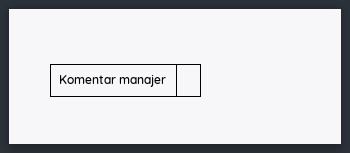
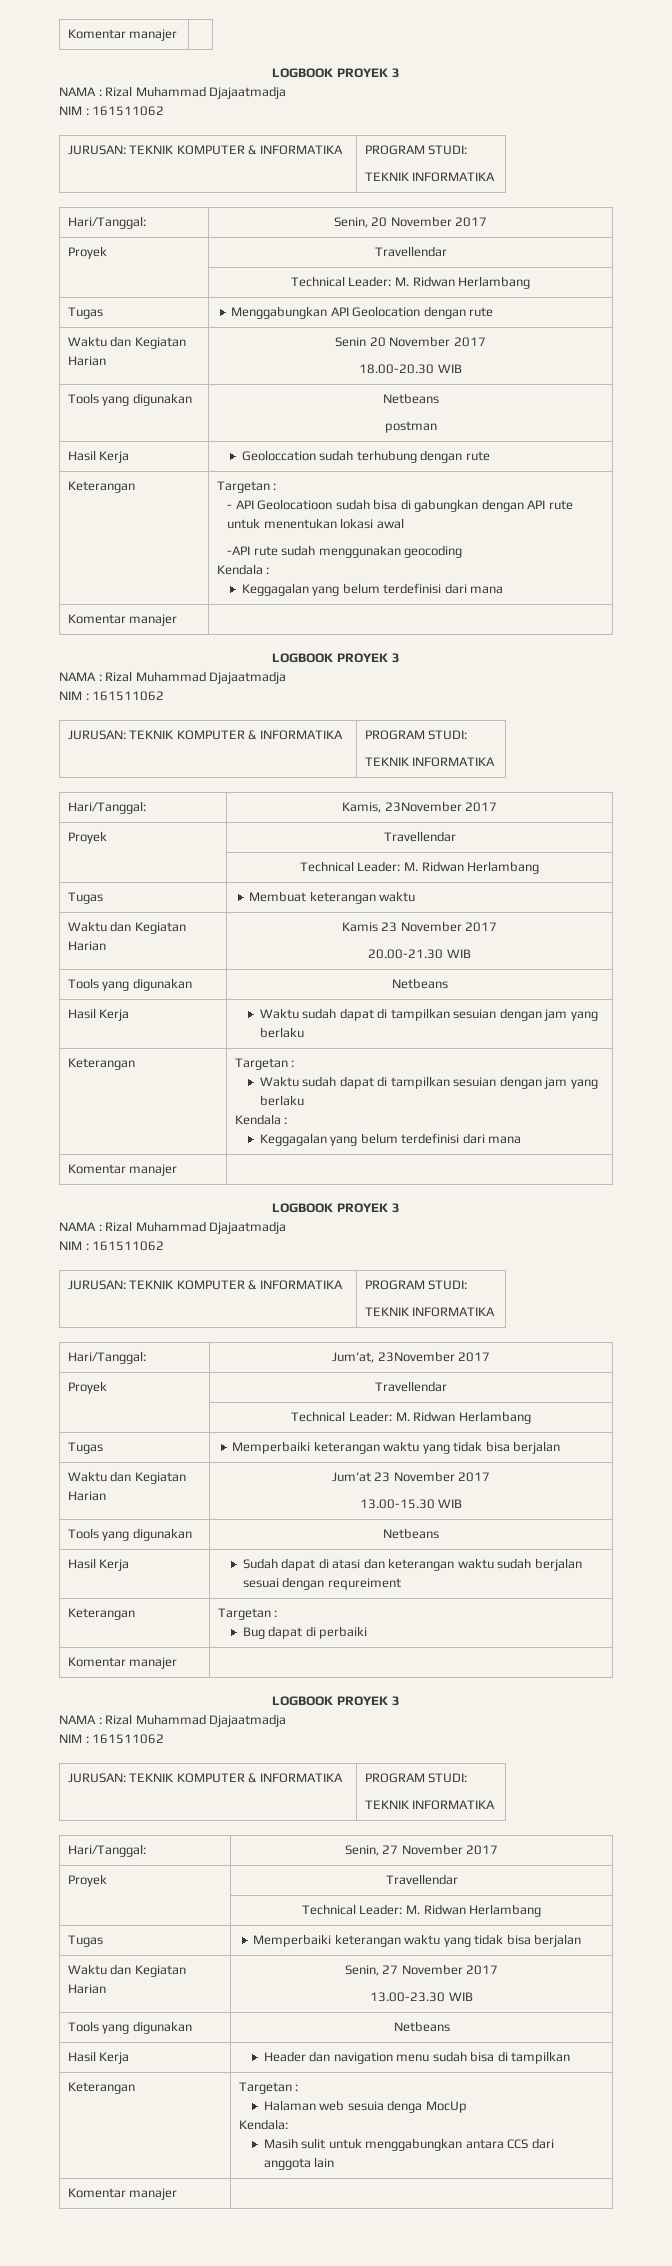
[58,75,166,87] Komentar manajer | -> [67,29,178,41] [272,68,400,78] [59,86,287,99] [59,106,165,116] [67,145,344,155] [364,145,468,155] [364,172,496,182] [67,216,146,229] [333,216,488,228] [67,246,107,259] [374,246,447,257] [290,276,531,289] [67,307,103,319] [231,306,494,319] [67,336,186,349] [67,356,106,366] [335,336,486,347] [359,364,462,374] [67,393,192,406] [382,393,439,404] [384,421,437,433] [67,450,130,463] [241,450,490,463] [67,481,135,493] [216,481,277,493] [227,499,573,512] [227,518,404,529] [227,545,463,558] [216,564,270,575] [241,583,504,596] [67,614,178,626] [272,653,400,663] [59,671,287,684] [59,691,165,701] [67,730,344,740] [364,730,468,740] [364,757,496,767] [67,801,146,814] [341,801,498,813] [67,831,107,844] [383,831,456,842] [299,861,540,874] [67,892,103,904] [249,891,416,904] [67,921,186,934] [67,941,106,951] [341,921,498,932] [368,949,471,959] [67,978,192,991] [391,978,448,989] [67,1008,130,1021] [259,1008,598,1021] [259,1027,304,1038] [67,1058,135,1070] [234,1058,295,1070] [259,1076,598,1089] [259,1095,304,1106] [234,1114,288,1125] [259,1133,522,1146] [67,1164,178,1176] [272,1203,400,1213] [59,1221,287,1234] [59,1241,165,1251] [67,1280,344,1290] [364,1280,468,1290] [364,1307,496,1317] [67,1351,146,1364] [331,1351,491,1363] [67,1381,107,1394] [375,1381,447,1392] [291,1411,531,1424] [67,1442,103,1454] [232,1441,561,1454] [67,1471,186,1484] [67,1491,106,1501] [331,1471,491,1482] [359,1499,463,1509] [67,1528,192,1541] [383,1528,439,1539] [67,1558,130,1571] [242,1558,582,1571] [242,1577,401,1590] [67,1608,135,1620] [217,1608,278,1620] [242,1626,368,1639] [67,1657,178,1669] [272,1696,400,1706] [59,1714,287,1727] [59,1734,165,1744] [67,1773,344,1783] [364,1773,468,1783] [364,1800,496,1810] [67,1844,146,1857] [344,1844,499,1856] [67,1874,107,1887] [385,1874,458,1885] [301,1904,542,1917] [67,1935,103,1947] [253,1934,582,1947] [67,1964,186,1977] [67,1984,106,1994] [344,1964,499,1976] [370,1992,473,2002] [67,2021,192,2034] [393,2021,450,2032] [67,2051,130,2064] [263,2051,571,2064] [67,2082,135,2094] [238,2082,299,2094] [263,2100,467,2113] [238,2119,288,2130] [263,2138,554,2151] [263,2157,335,2170] [67,2188,178,2200] Komentar manajer | // LOGBOOK PROYEK 3 // NAMA : Rizal Muhammad Djajaatmadja // NIM : 161511062 // JURUSAN: TEKNIK KOMPUTER & INFORMATIKA | PROGRAM STUDI: // TEKNIK INFORMATIKA // Hari/Tanggal: | Senin, 20 November 2017 // Proyek | Travellendar // | Technical Leader: M. Ridwan Herlambang // Tugas | Menggabungkan API Geolocation dengan rute // Waktu dan Kegiatan Harian | Senin 20 November 2017 // 18.00-20.30 WIB // Tools yang digunakan | Netbeans // postman // Hasil Kerja | Geoloccation sudah terhubung dengan rute // Keterangan | Targetan : // - API Geolocatioon sudah bisa di gabungkan dengan API rute untuk menentukan lokasi awal // -API rute sudah menggunakan geocoding // Kendala : // Keggagalan yang belum terdefinisi dari mana // Komentar manajer | // LOGBOOK PROYEK 3 // NAMA : Rizal Muhammad Djajaatmadja // NIM : 161511062 // JURUSAN: TEKNIK KOMPUTER & INFORMATIKA | PROGRAM STUDI: // TEKNIK INFORMATIKA // Hari/Tanggal: | Kamis, 23November 2017 // Proyek | Travellendar // | Technical Leader: M. Ridwan Herlambang // Tugas | Membuat keterangan waktu // Waktu dan Kegiatan Harian | Kamis 23 November 2017 // 20.00-21.30 WIB // Tools yang digunakan | Netbeans // Hasil Kerja | Waktu sudah dapat di tampilkan sesuian dengan jam yang berlaku // Keterangan | Targetan : // Waktu sudah dapat di tampilkan sesuian dengan jam yang berlaku // Kendala : // Keggagalan yang belum terdefinisi dari mana // Komentar manajer | // LOGBOOK PROYEK 3 // NAMA : Rizal Muhammad Djajaatmadja // NIM : 161511062 // JURUSAN: TEKNIK KOMPUTER & INFORMATIKA | PROGRAM STUDI: // TEKNIK INFORMATIKA // Hari/Tanggal: | Jum’at, 23November 2017 // Proyek | Travellendar // | Technical Leader: M. Ridwan Herlambang // Tugas | Memperbaiki keterangan waktu yang tidak bisa berjalan // Waktu dan Kegiatan Harian | Jum’at 23 November 2017 // 13.00-15.30 WIB // Tools yang digunakan | Netbeans // Hasil Kerja | Sudah dapat di atasi dan keterangan waktu sudah berjalan sesuai dengan requreiment // Keterangan | Targetan : // Bug dapat di perbaiki // Komentar manajer | // LOGBOOK PROYEK 3 // NAMA : Rizal Muhammad Djajaatmadja // NIM : 161511062 // JURUSAN: TEKNIK KOMPUTER & INFORMATIKA | PROGRAM STUDI: // TEKNIK INFORMATIKA // Hari/Tanggal: | Senin, 27 November 2017 // Proyek | Travellendar // | Technical Leader: M. Ridwan Herlambang // Tugas | Memperbaiki keterangan waktu yang tidak bisa berjalan // Waktu dan Kegiatan Harian | Senin, 27 November 2017 // 13.00-23.30 WIB // Tools yang digunakan | Netbeans // Hasil Kerja | Header dan navigation menu sudah bisa di tampilkan // Keterangan | Targetan : // Halaman web sesuia denga MocUp // Kendala: // Masih sulit untuk menggabungkan antara CCS dari anggota lain // Komentar manajer |

